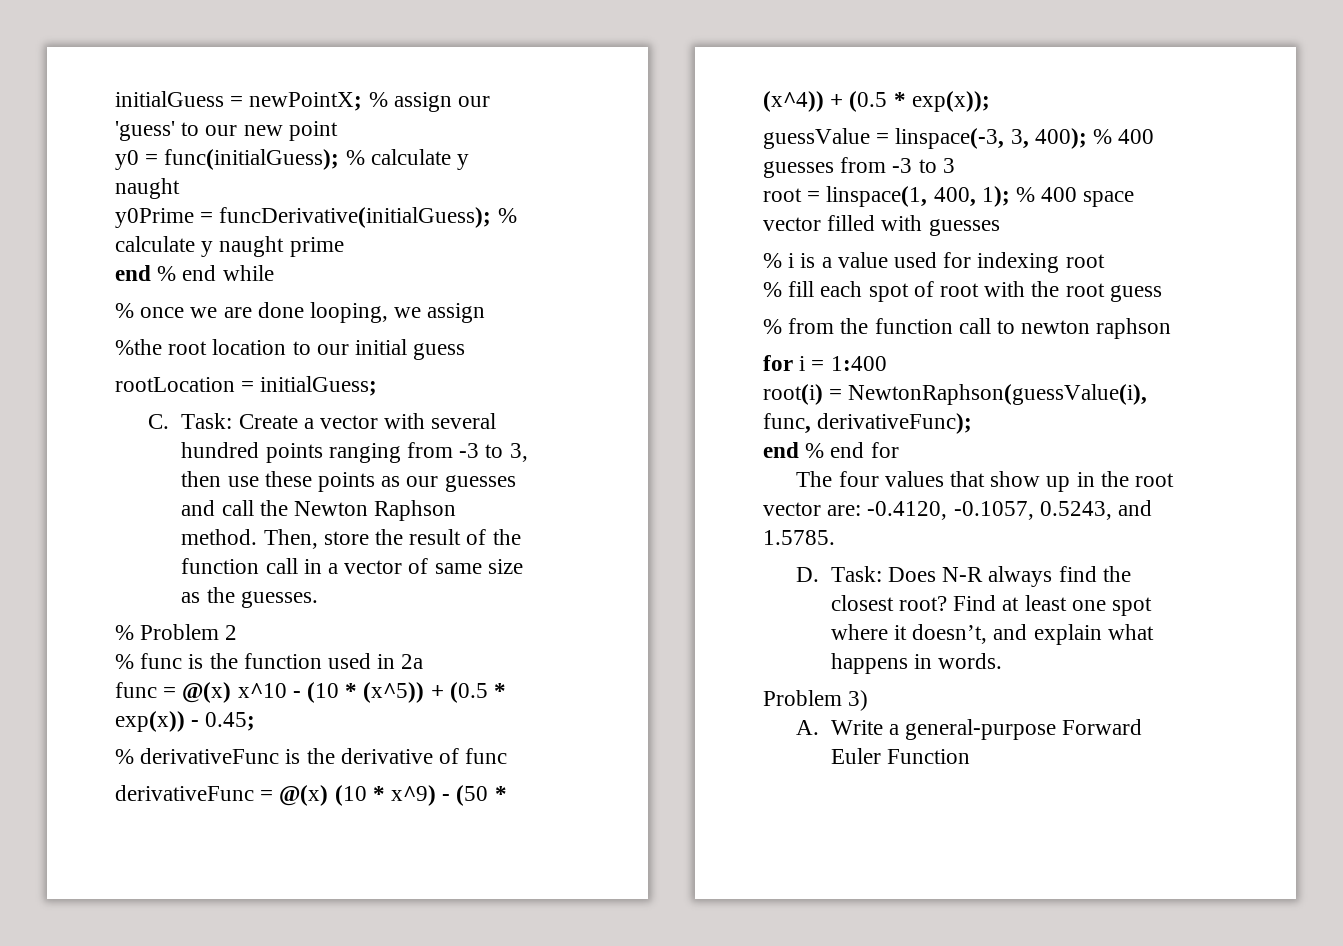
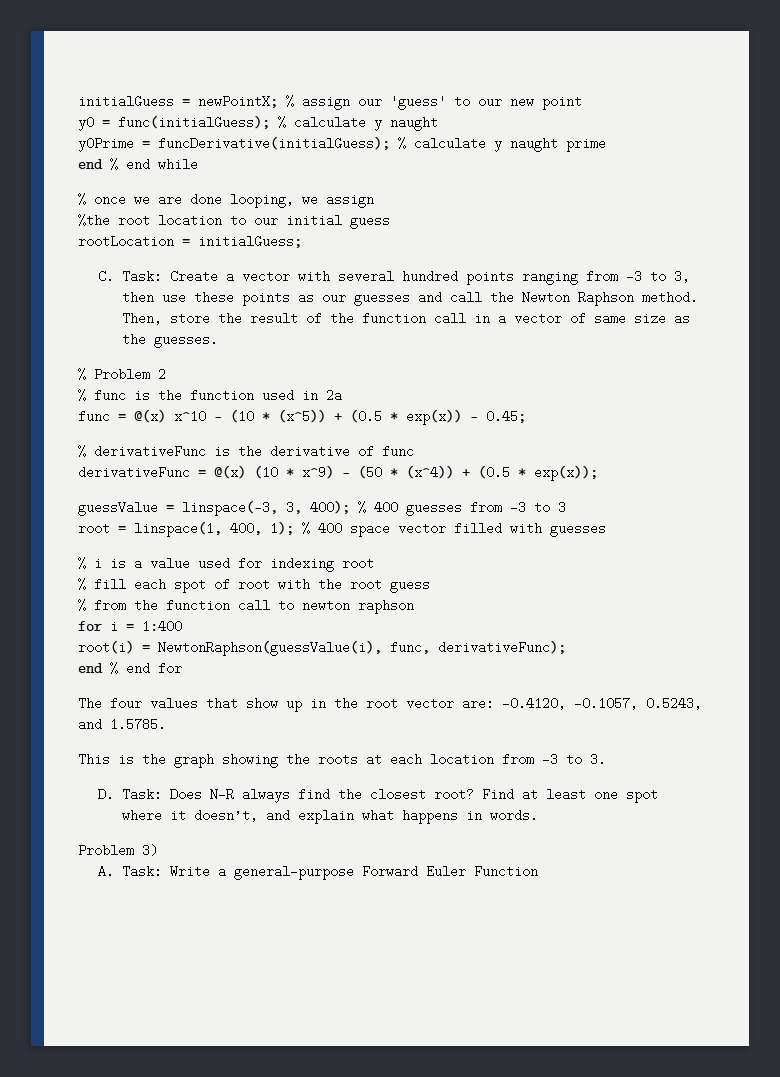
(835, 537) none -> [78,753,606,768] // This is the graph showing the roots at each location from -3 to 3.
(820, 727) none -> [122,865,163,878] Task:

